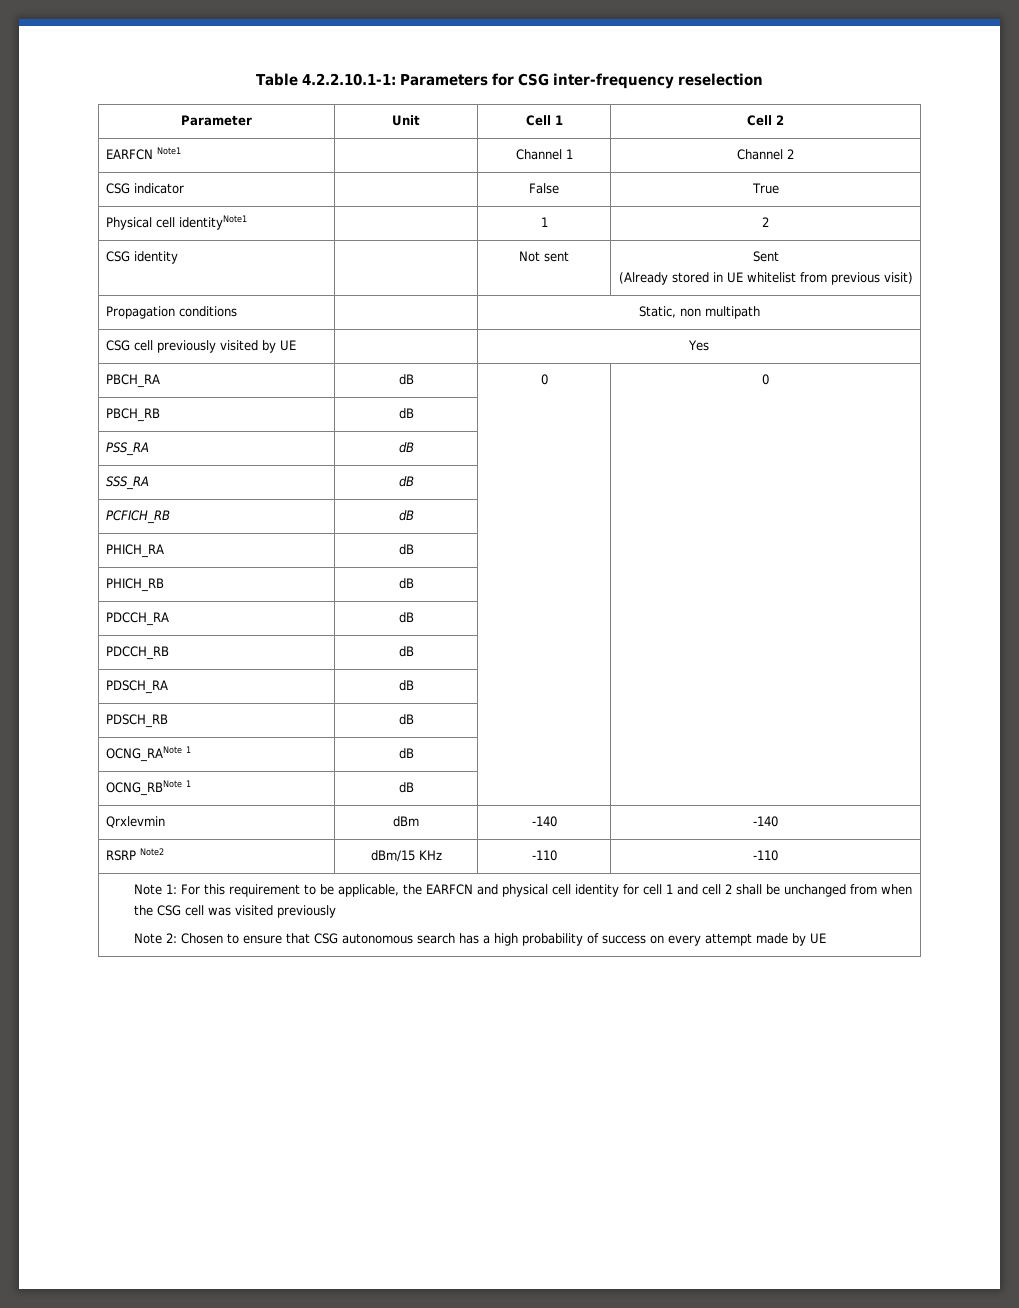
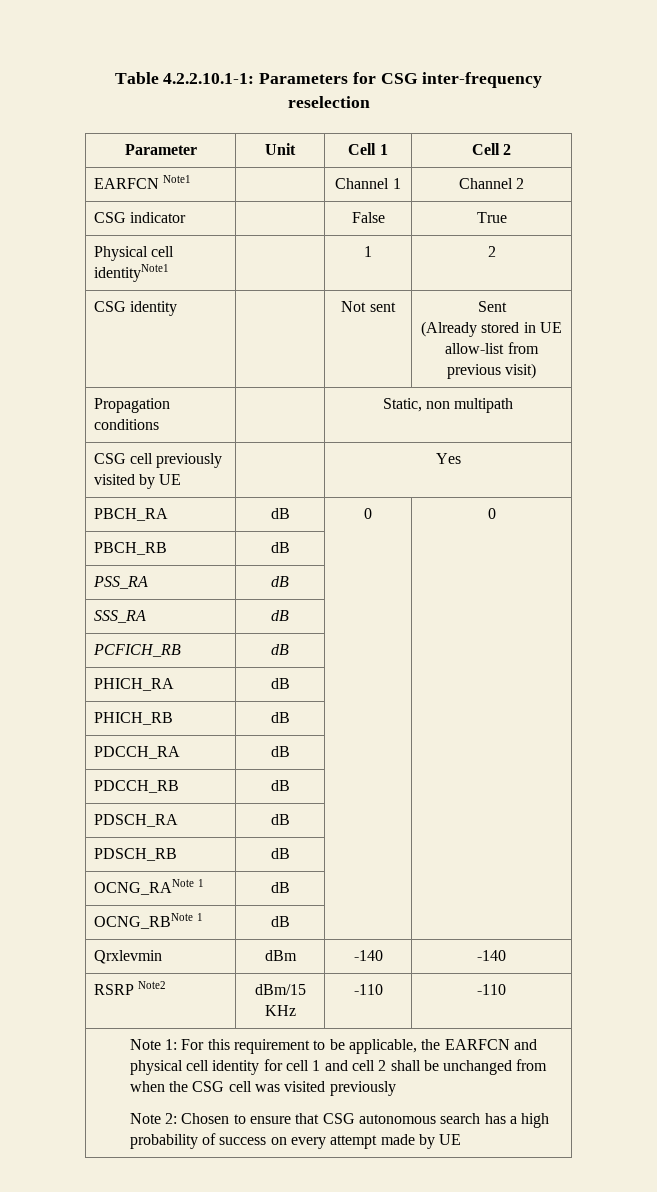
[746,272,796,283] whitelist -> [445,343,505,354] allow-list

